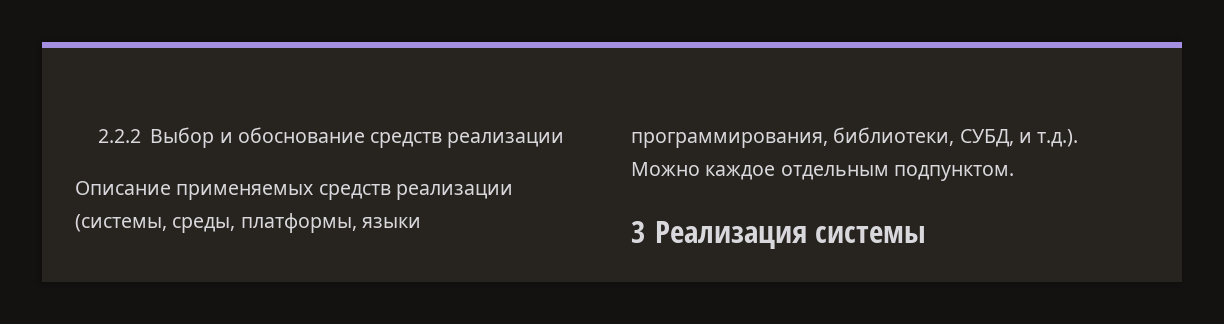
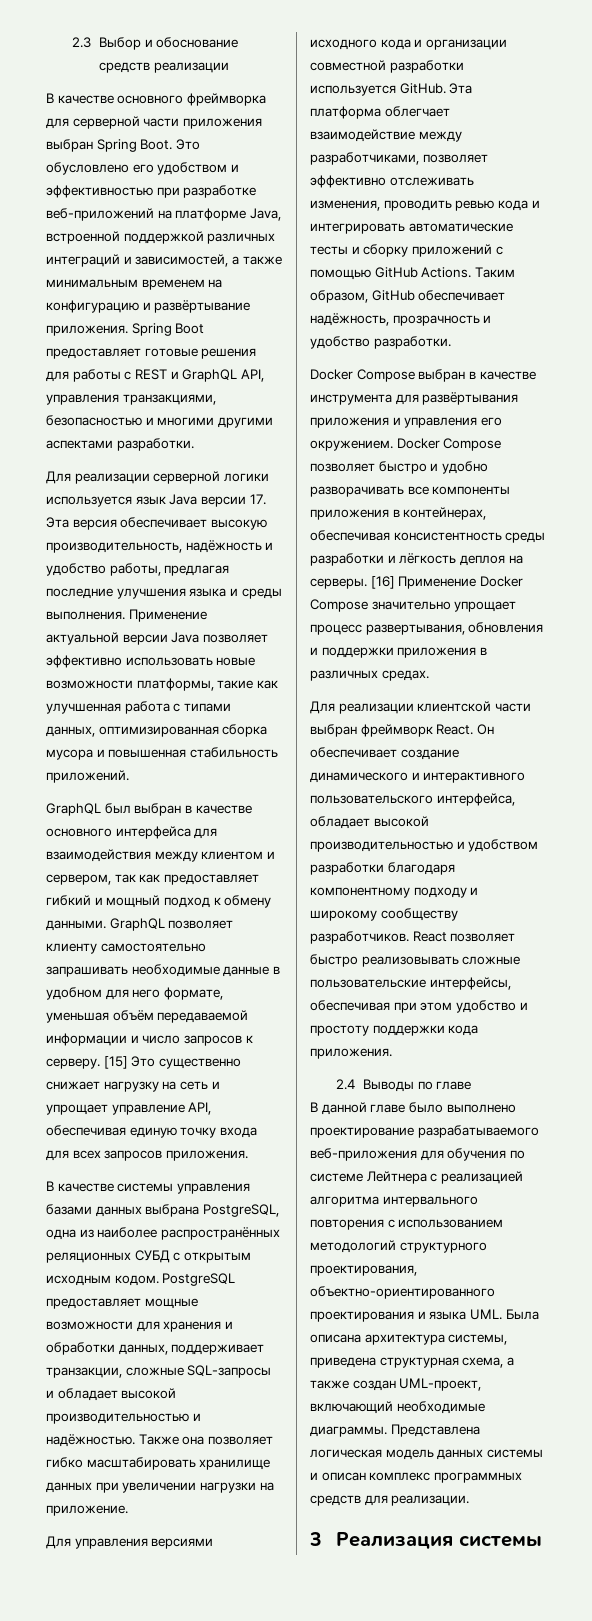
[97,129,141,143] 2.2.2 -> [72,37,92,48] 2.3
[75,181,513,200] [75,213,421,233] [631,127,1079,148] [631,162,1014,181] Описание применяемых средств реализации (системы, среды, платформы, языки программирования, библиотеки, СУБД, и т.д.). Можно каждое отдельным подпунктом. -> [46,93,266,106] [46,116,262,129] [46,139,200,152] [46,162,239,175] [46,185,257,198] [46,208,281,221] [46,231,276,244] [46,254,282,267] [46,279,223,290] [46,300,251,313] [46,323,205,336] [46,348,257,359] [46,369,264,382] [46,394,216,405] [46,415,273,428] [46,438,194,451] [46,471,269,484] [46,494,266,507] [46,517,267,530] [46,540,274,553] [46,563,230,576] [46,588,282,599] [46,609,207,622] [46,632,268,645] [46,655,256,668] [46,678,278,691] [46,701,231,714] [46,724,268,737] [46,747,278,760] [46,770,129,783] [46,803,252,816] [46,826,218,839] [46,849,275,862] [46,874,259,885] [46,895,272,908] [46,918,234,931] [46,943,206,954] [46,964,280,977] [46,987,223,1000] [46,1010,249,1023] [46,1033,253,1046] [46,1056,241,1069] [46,1081,220,1092] [46,1102,212,1115] [46,1125,257,1138] [46,1150,248,1161] [46,1181,250,1194] [46,1204,279,1217] [46,1227,280,1240] [46,1250,251,1263] [46,1273,236,1286] [46,1298,198,1309] [46,1321,233,1332] [46,1342,265,1355] [46,1365,272,1378] [46,1388,177,1401] [46,1413,201,1424] [46,1434,273,1447] [46,1457,271,1470] [46,1482,274,1493] [46,1505,128,1516] [46,1536,214,1549] [310,39,507,50] [310,60,464,73] [310,83,473,96] [310,106,450,119] [310,129,462,142] [310,152,488,165] [310,175,474,188] [310,200,540,211] [310,223,513,234] [310,244,503,257] [310,267,515,280] [310,290,506,303] [310,313,492,326] [310,336,451,349] [310,369,536,382] [310,392,519,405] [310,417,502,428] [310,438,502,451] [310,461,488,474] [310,486,511,497] [310,507,487,520] [310,530,546,543] [310,553,523,566] [310,576,523,589] [310,599,517,612] [310,622,544,635] [310,647,487,658] [310,670,429,681] [310,701,531,714] [310,724,494,737] [310,747,459,760] [310,772,526,783] [310,793,515,806] [310,816,429,829] [310,839,539,852] [310,862,455,875] [310,887,479,898] [310,908,458,921] [310,931,516,944] [310,954,521,967] [310,977,511,990] [310,1000,528,1013] [310,1025,479,1036] [310,1048,392,1059] [336,1079,472,1092] [310,1102,516,1115] [310,1125,539,1138] [310,1148,525,1161] [310,1171,523,1184] [310,1196,478,1207] [310,1219,504,1230] [310,1240,487,1253] [310,1265,417,1276] [310,1286,495,1299] [310,1309,539,1322] [310,1334,508,1345] [310,1357,514,1368] [310,1378,482,1391] [310,1401,485,1414] [310,1424,480,1437] [310,1449,543,1460] [310,1472,522,1483] [310,1495,470,1506] В качестве основного фреймворка для серверной части приложения выбран Spring Boot. Это обусловлено его удобством и эффективностью при разработке веб-приложений на платформе Java, встроенной поддержкой различных интеграций и зависимостей, а также минимальным временем на конфигурацию и развёртывание приложения. Spring Boot предоставляет готовые решения для работы с REST и GraphQL API, управления транзакциями, безопасностью и многими другими аспектами разработки. // Для реализации серверной логики используется язык Java версии 17. Эта версия обеспечивает высокую производительность, надёжность и удобство работы, предлагая последние улучшения языка и среды выполнения. Применение актуальной версии Java позволяет эффективно использовать новые возможности платформы, такие как улучшенная работа с типами данных, оптимизированная сборка мусора и повышенная стабильность приложений. // GraphQL был выбран в качестве основного интерфейса для взаимодействия между клиентом и сервером, так как предоставляет гибкий и мощный подход к обмену данными. GraphQL позволяет клиенту самостоятельно запрашивать необходимые данные в удобном для него формате, уменьшая объём передаваемой информации и число запросов к серверу. [15] Это существенно снижает нагрузку на сеть и упрощает управление API, обеспечивая единую точку входа для всех запросов приложения. // В качестве системы управления базами данных выбрана PostgreSQL, одна из наиболее распространённых реляционных СУБД с открытым исходным кодом. PostgreSQL предоставляет мощные возможности для хранения и обработки данных, поддерживает транзакции, сложные SQL-запросы и обладает высокой производительностью и надёжностью. Также она позволяет гибко масштабировать хранилище данных при увеличении нагрузки на приложение. // Для управления версиями исходного кода и организации совместной разработки используется GitHub. Эта платформа облегчает взаимодействие между разработчиками, позволяет эффективно отслеживать изменения, проводить ревью кода и интегрировать автоматические тесты и сборку приложений с помощью GitHub Actions. Таким образом, GitHub обеспечивает надёжность, прозрачность и удобство разработки. // Docker Compose выбран в качестве инструмента для развёртывания приложения и управления его окружением. Docker Compose позволяет быстро и удобно разворачивать все компоненты приложения в контейнерах, обеспечивая консистентность среды разработки и лёгкость деплоя на серверы. [16] Применение Docker Compose значительно упрощает процесс развертывания, обновления и поддержки приложения в различных средах. // Для реализации клиентской части выбран фреймворк React. Он обеспечивает создание динамического и интерактивного пользовательского интерфейса, обладает высокой производительностью и удобством разработки благодаря компонентному подходу и широкому сообществу разработчиков. React позволяет быстро реализовывать сложные пользовательские интерфейсы, обеспечивая при этом удобство и простоту поддержки кода приложения. // 2.4 Выводы по главе // В данной главе было выполнено проектирование разрабатываемого веб-приложения для обучения по системе Лейтнера с реализацией алгоритма интервального повторения с использованием методологий структурного проектирования, объектно-ориентированного проектирования и языка UML. Была описана архитектура системы, приведена структурная схема, а также создан UML-проект, включающий необходимые диаграммы. Представлена логическая модель данных системы и описан комплекс программных средств для реализации.

